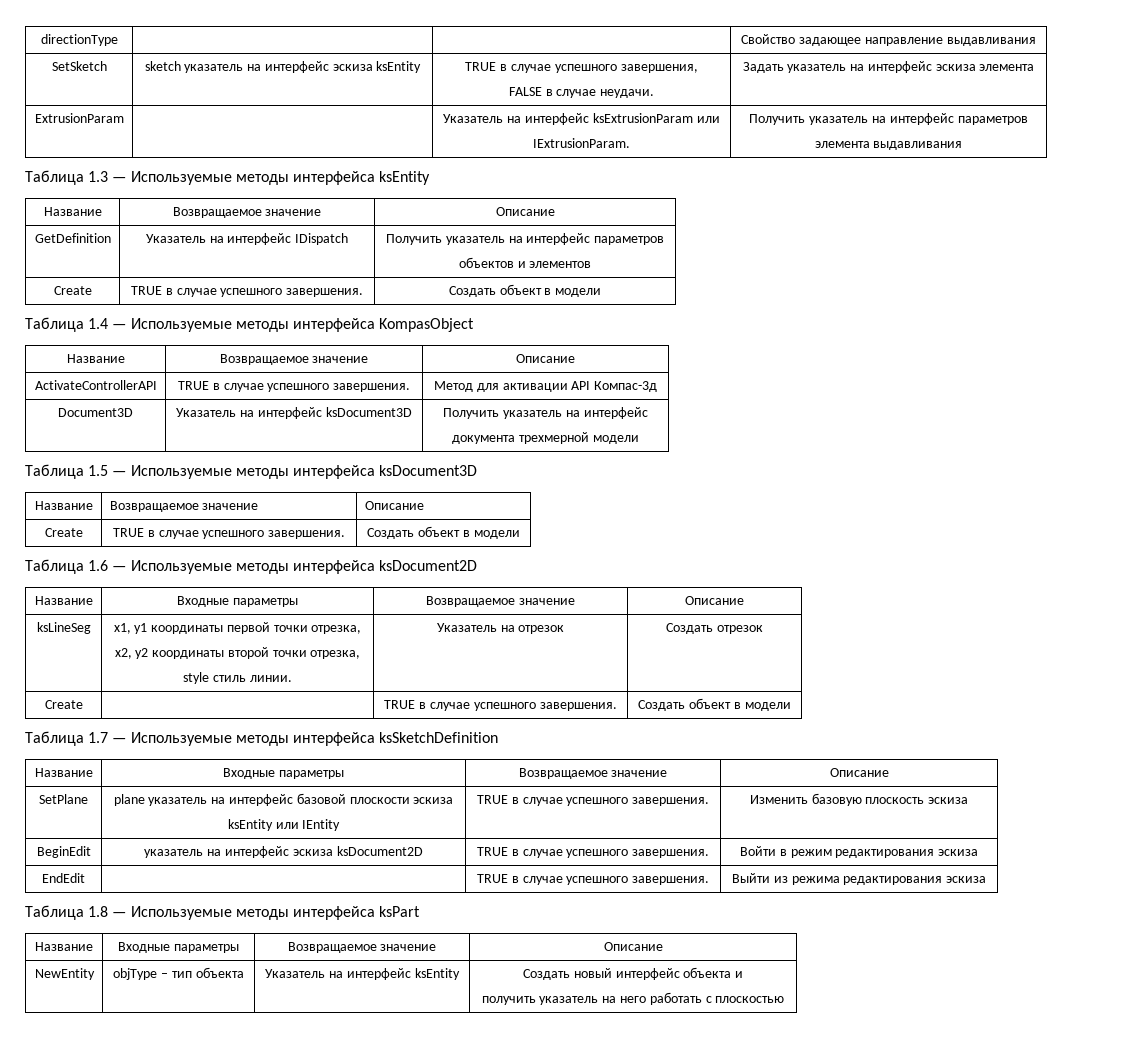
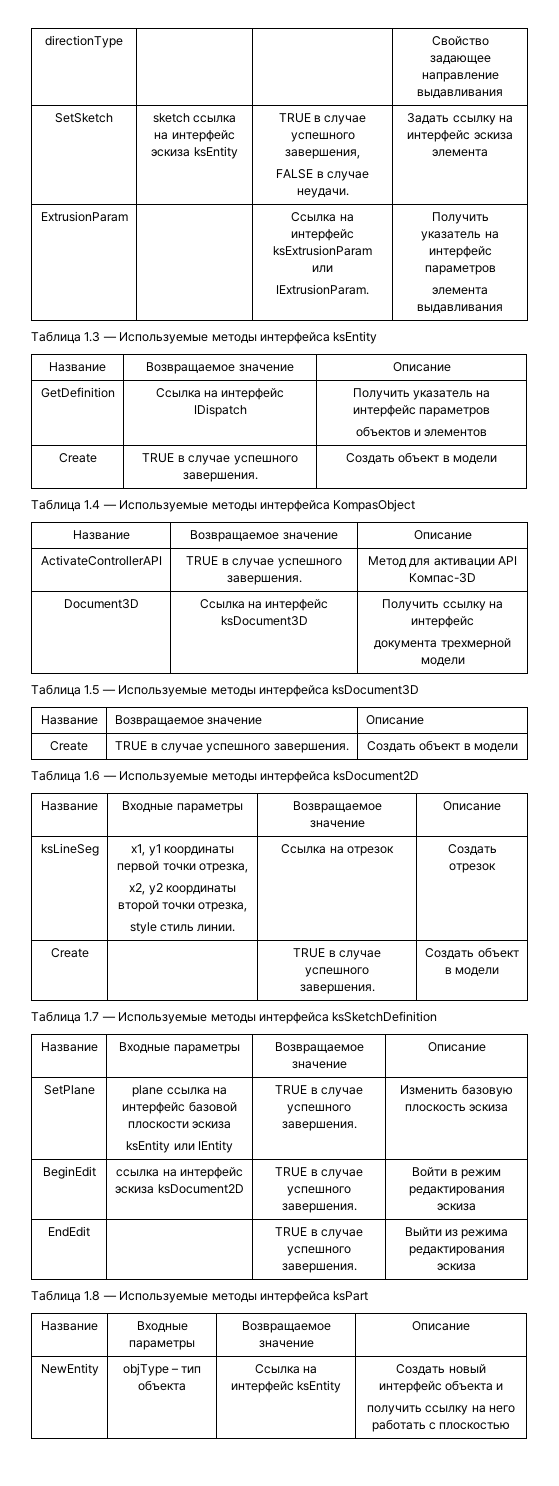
[184,64,244,73] указатель -> [193,115,237,123] ссылка
[787,64,847,73] указатель -> [452,115,496,125] ссылку
[443,114,504,123] Указатель -> [291,212,337,222] Ссылка
[145,234,206,243] Указатель -> [155,388,201,398] Ссылка
[594,381,658,392] Компас-3д -> [409,573,476,583] Компас-3D
[176,408,237,417] Указатель -> [199,599,245,609] Ссылка
[503,410,563,419] указатель -> [442,601,486,611] ссылку
[436,623,497,632] Указатель -> [281,844,327,854] Ссылка
[148,797,208,806] указатель -> [166,1087,210,1095] ссылка
[144,849,204,858] указатель -> [116,1169,160,1177] ссылка
[265,969,326,978] Указатель -> [254,1364,300,1374] Ссылка
[539,996,599,1005] указатель -> [425,1405,469,1415] ссылку

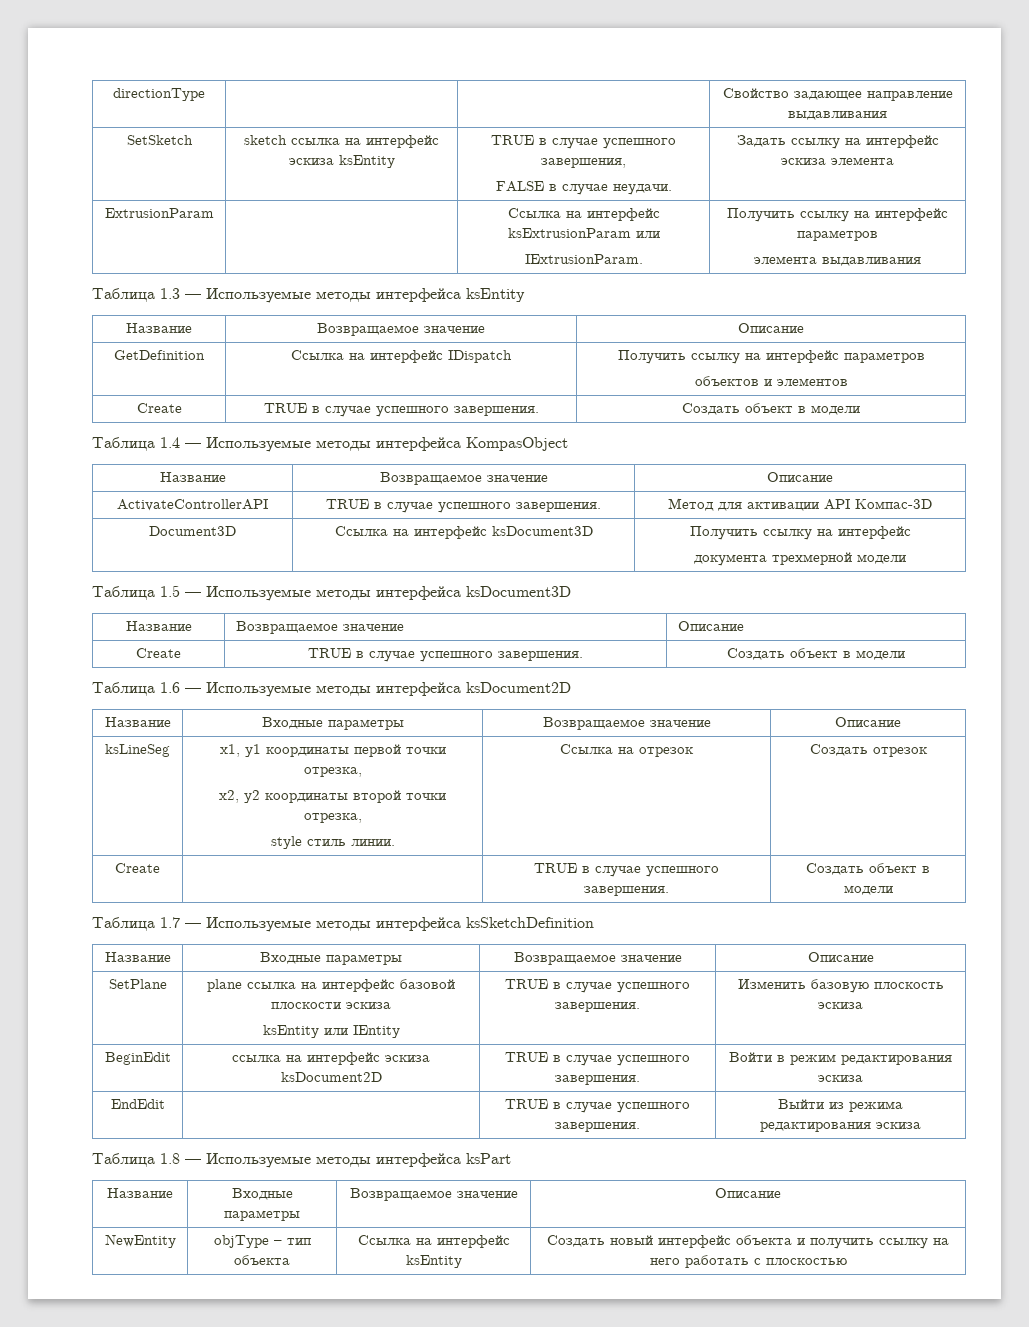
[421,231,482,241] указатель -> [800,211,849,222] ссылку
[413,390,473,400] указатель -> [690,353,740,364] ссылку
(504, 1386) // -> (805, 1241) none

